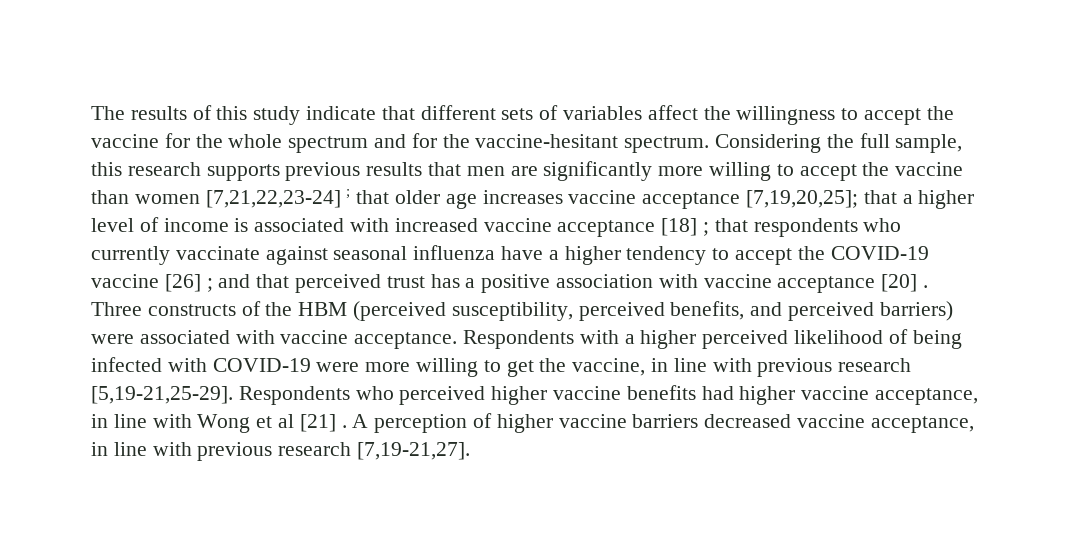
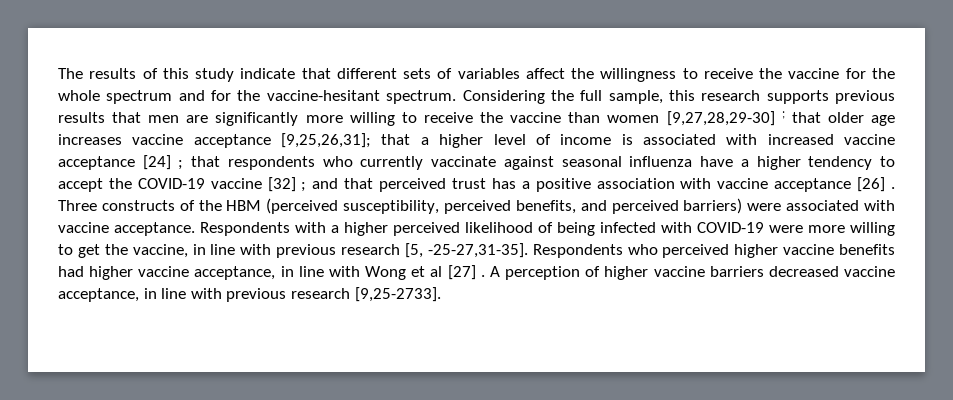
[864,108,922,125] accept -> [703,68,753,79] receive
[799,164,857,181] accept -> [423,112,473,123] receive
[205,190,341,208] [7,21,22,23-24] -> [666,111,775,126] [9,27,28,29-30]
[746,190,859,208] [7,19,20,25]; -> [281,133,372,148] [9,25,26,31];
[661,218,698,236] [18] -> [142,155,171,170] [24]
[164,274,201,292] [26] -> [267,177,296,192] [32]
[881,274,918,292] [20] -> [857,177,886,192] [26]
[91,386,233,404] [5,19-21,25-29]. -> [404,243,528,258] [5, -25-27,31-35].
[299,414,336,432] [21] -> [447,265,476,280] [27]
[357,442,471,460] [7,19-21,27]. -> [354,287,441,302] [9,25-2733].

